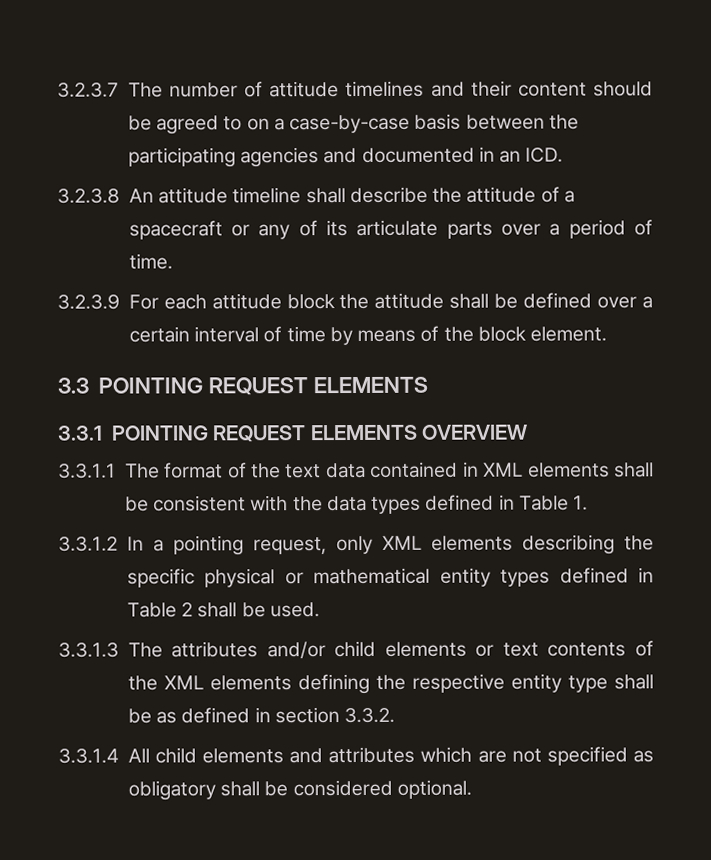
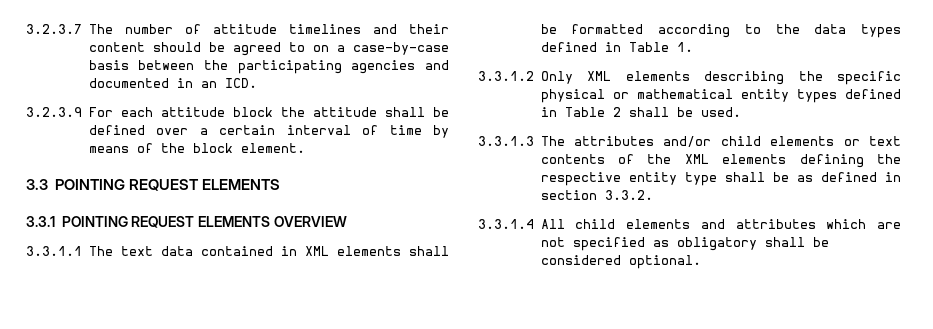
[57,186,575,204] [128,219,653,240] [128,253,173,270] // 3.2.3.8 An attitude timeline shall describe the attitude of a spacecraft or any of its articulate parts over a period of time. -> (257, 83) none
[164,462,282,479] format of the -> (113, 251) none
[153,495,289,512] consistent with -> [571,24,761,38] formatted according to
[126,535,373,556] In a pointing request, only -> [540,71,573,84] Only

